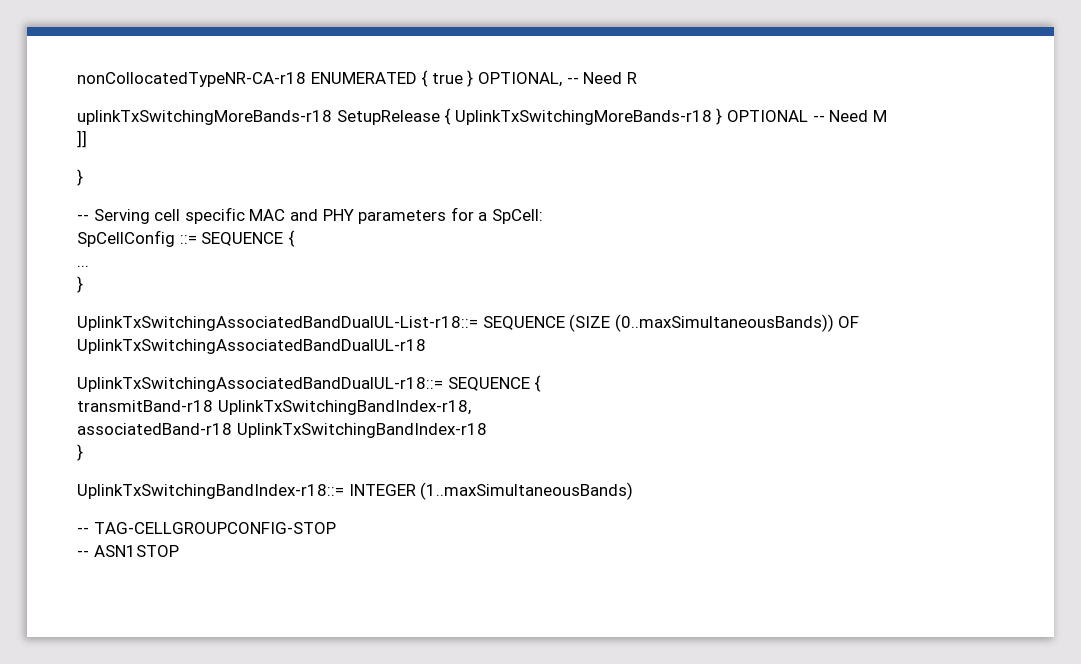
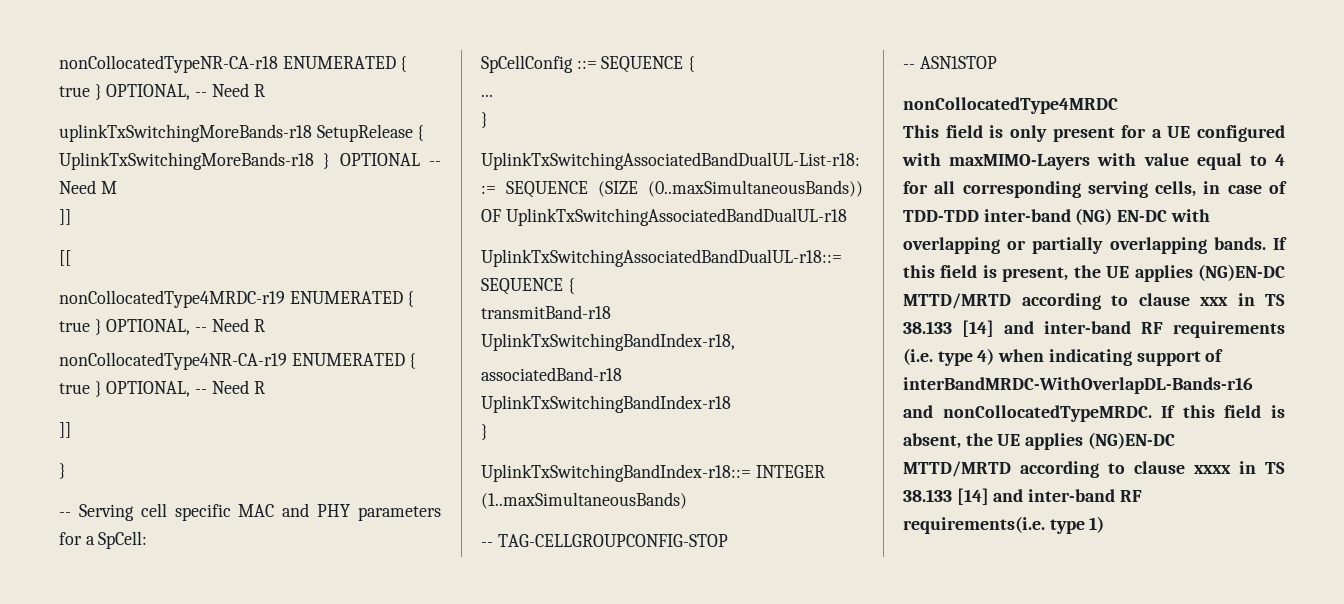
(87, 139) none -> [59,250,71,266] [59,290,415,308] [59,318,265,335] [59,352,417,370] [59,380,265,397] [59,422,71,438] // [[ // nonCollocatedType4MRDC-r19 ENUMERATED { true } OPTIONAL, -- Need R // nonCollocatedType4NR-CA-r19 ENUMERATED { true } OPTIONAL, -- Need R // ]]
(179, 551) none -> [903,97,1118,114] [903,125,1285,142] [902,153,1285,170] [903,181,1287,198] [903,208,1210,225] [903,237,1287,254] [903,264,1285,282] [903,293,1285,310] [903,320,1285,338] [903,348,1224,366] [903,377,1253,394] [903,405,1285,422] [903,432,1175,450] [903,461,1285,478] [903,488,1142,505] [903,516,1105,534] // nonCollocatedType4MRDC // This field is only present for a UE configured with maxMIMO-Layers with value equal to 4 for all corresponding serving cells, in case of TDD-TDD inter-band (NG) EN-DC with overlapping or partially overlapping bands. If this field is present, the UE applies (NG)EN-DC MTTD/MRTD according to clause xxx in TS 38.133 [14] and inter-band RF requirements (i.e. type 4) when indicating support of interBandMRDC-WithOverlapDL-Bands-r16 and nonCollocatedTypeMRDC. If this field is absent, the UE applies (NG)EN-DC MTTD/MRTD according to clause xxxx in TS 38.133 [14] and inter-band RF requirements(i.e. type 1)

